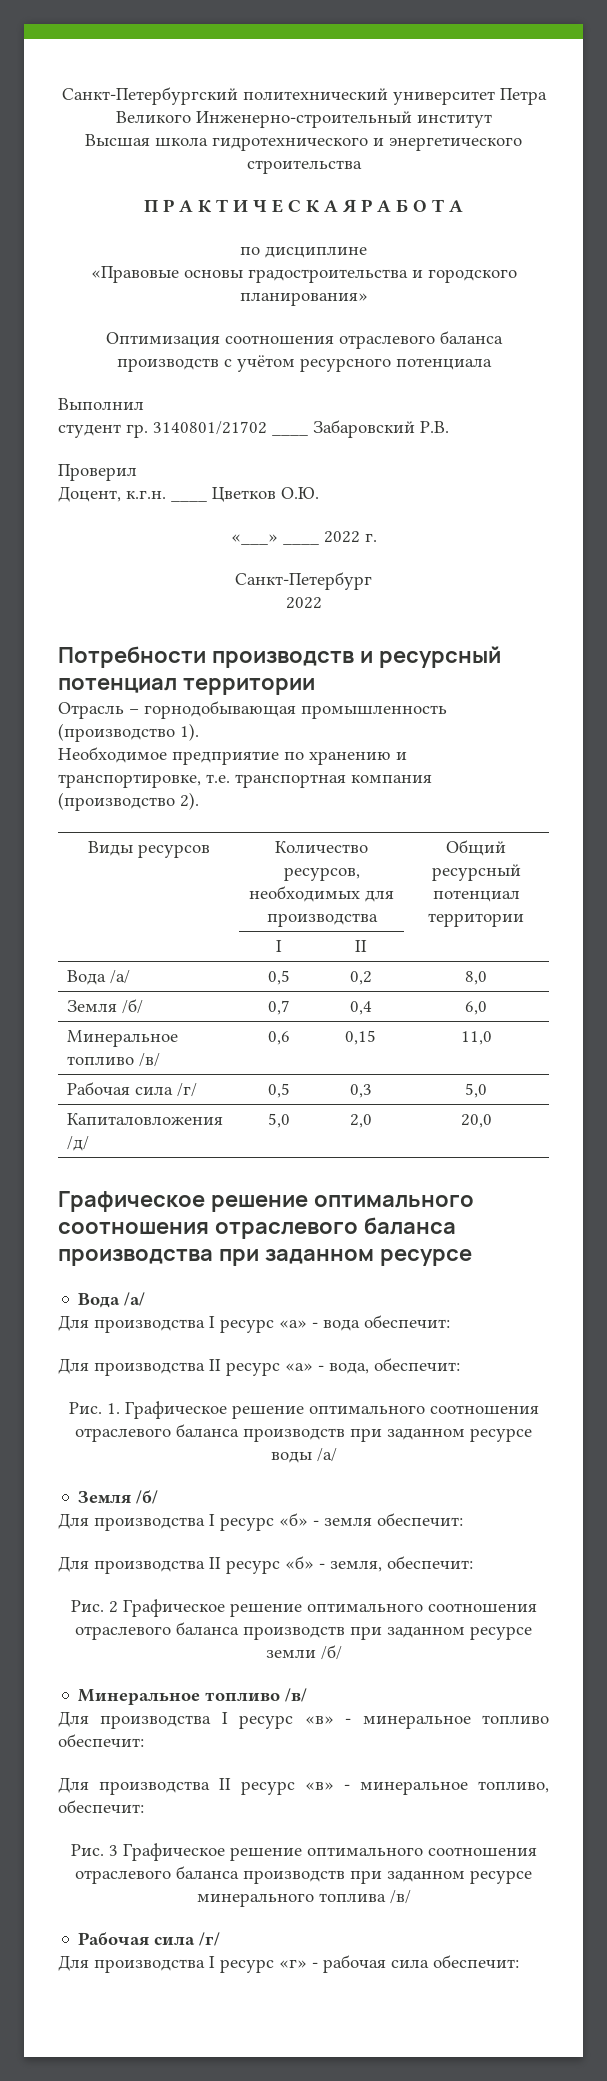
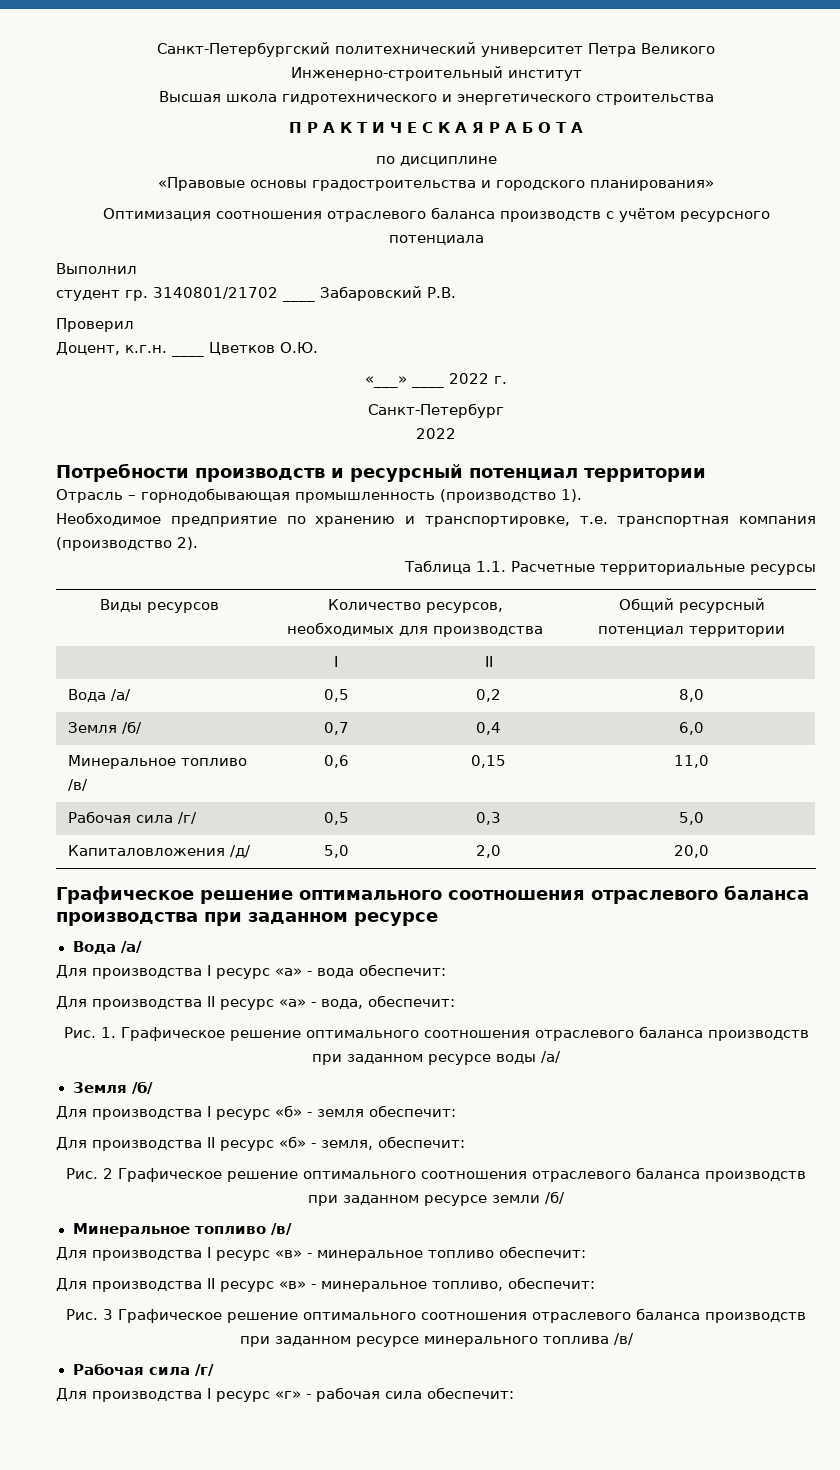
(199, 801) none -> [404,560,816,575] // Таблица 1.1. Расчетные территориальные ресурсы

